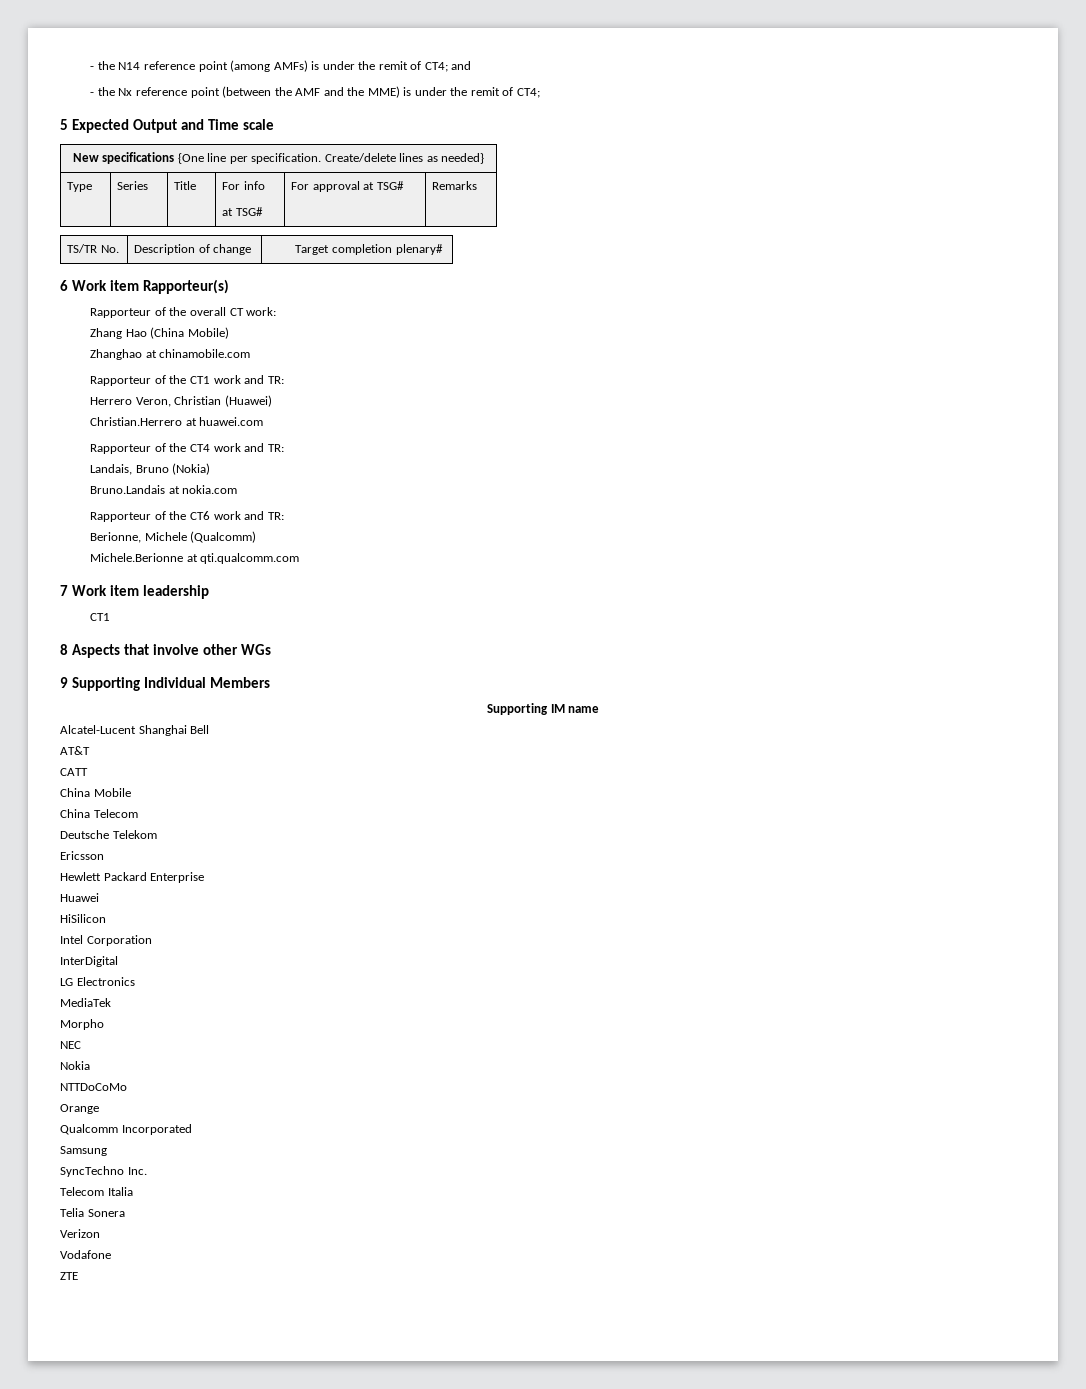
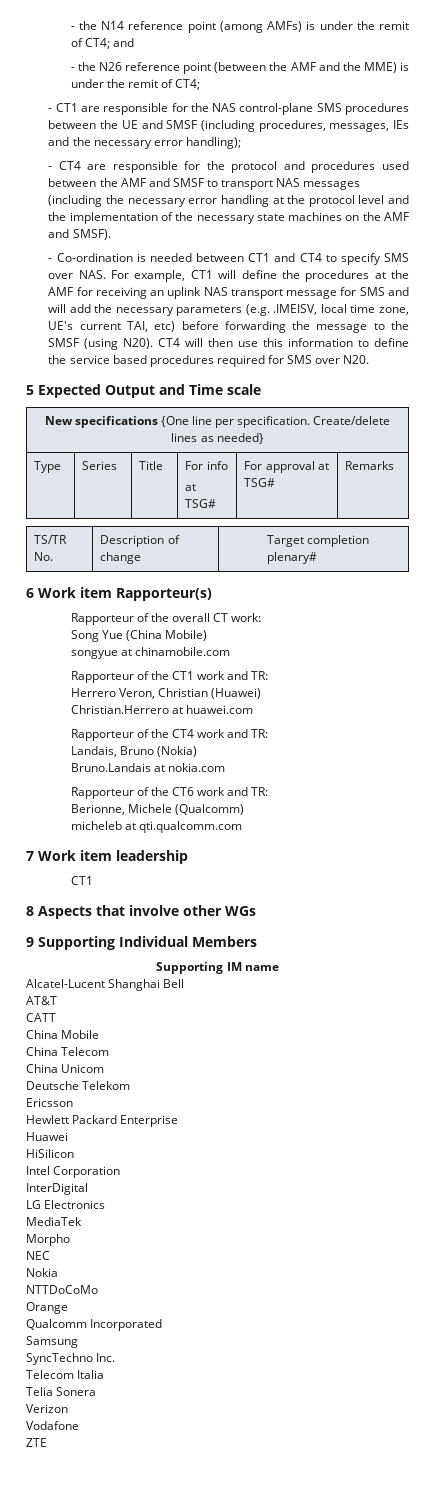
[118,88,133,96] Nx -> [98,62,122,71] N26
(540, 93) none -> [48,103,409,115] [48,120,409,132] [48,137,241,149] [48,161,409,173] [48,178,361,190] [48,195,410,207] [48,212,409,224] [48,229,111,240] [48,253,410,265] [48,270,409,282] [48,287,409,299] [48,304,409,316] [48,321,409,333] [48,338,410,350] [48,355,370,367] // - CT1 are responsible for the NAS control-plane SMS procedures between the UE and SMSF (including procedures, messages, IEs and the necessary error handling); // - CT4 are responsible for the protocol and procedures used between the AMF and SMSF to transport NAS messages (including the necessary error handling at the protocol level and the implementation of the necessary state machines on the AMF and SMSF). // - Co-ordination is needed between CT1 and CT4 to specify SMS over NAS. For example, CT1 will define the procedures at the AMF for receiving an uplink NAS transport message for SMS and will add the necessary parameters (e.g. .IMEISV, local time zone, UE's current TAI, etc) before forwarding the message to the SMSF (using N20). CT4 will then use this information to define the service based procedures required for SMS over N20.
[90,328,147,339] Zhang Hao -> [70,630,123,642] Song Yue
[90,349,143,360] Zhanghao -> [70,650,118,659] songyue
[90,553,184,562] Michele.Berionne -> [70,821,122,830] micheleb
(138, 813) none -> [26,1064,105,1073] // China Unicom

